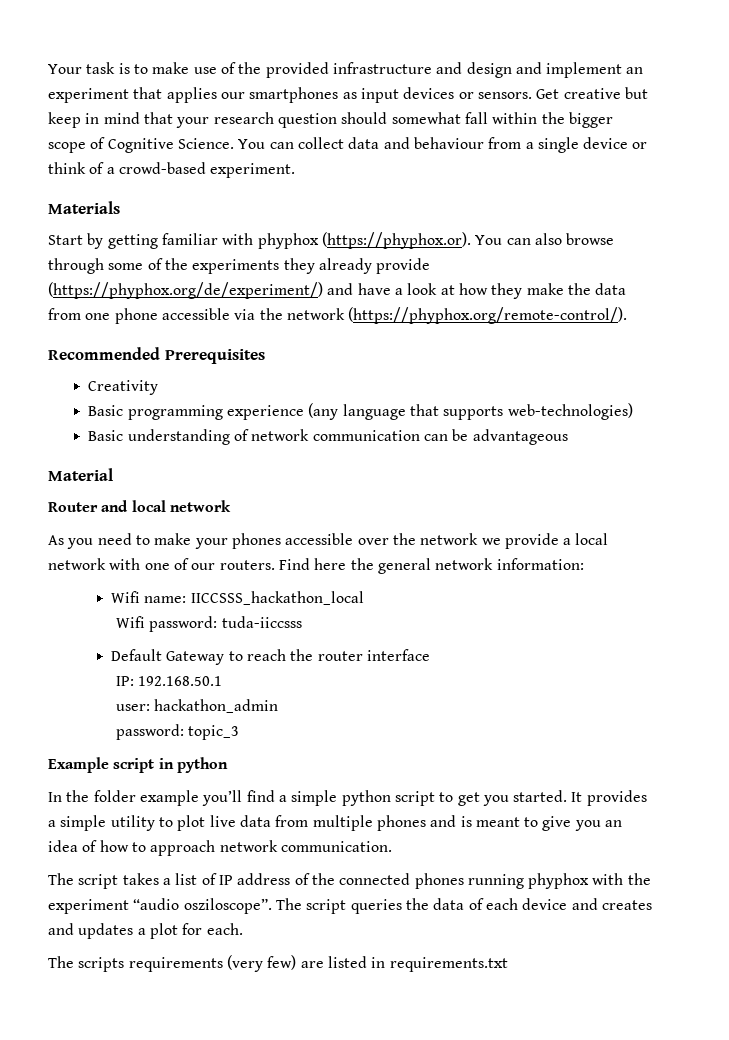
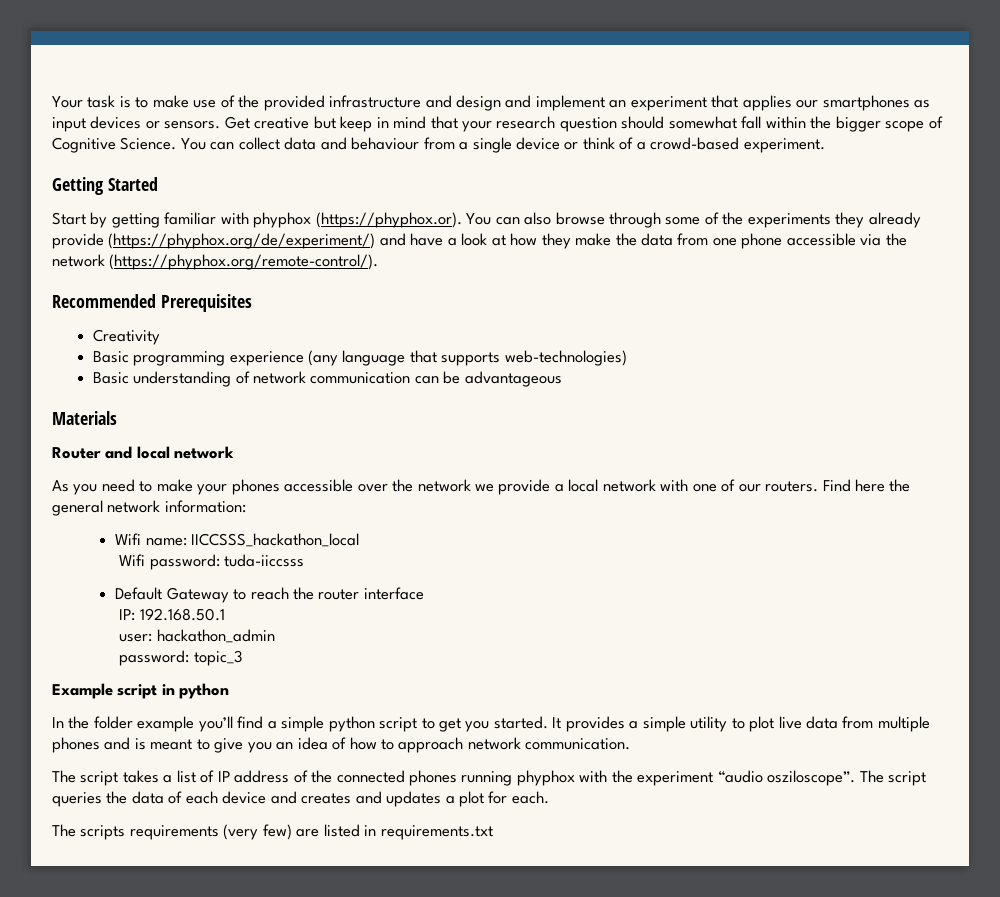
[48,201,120,214] Materials -> [52,177,158,195] Getting Started
[48,468,113,481] Material -> [52,411,117,425] Materials

